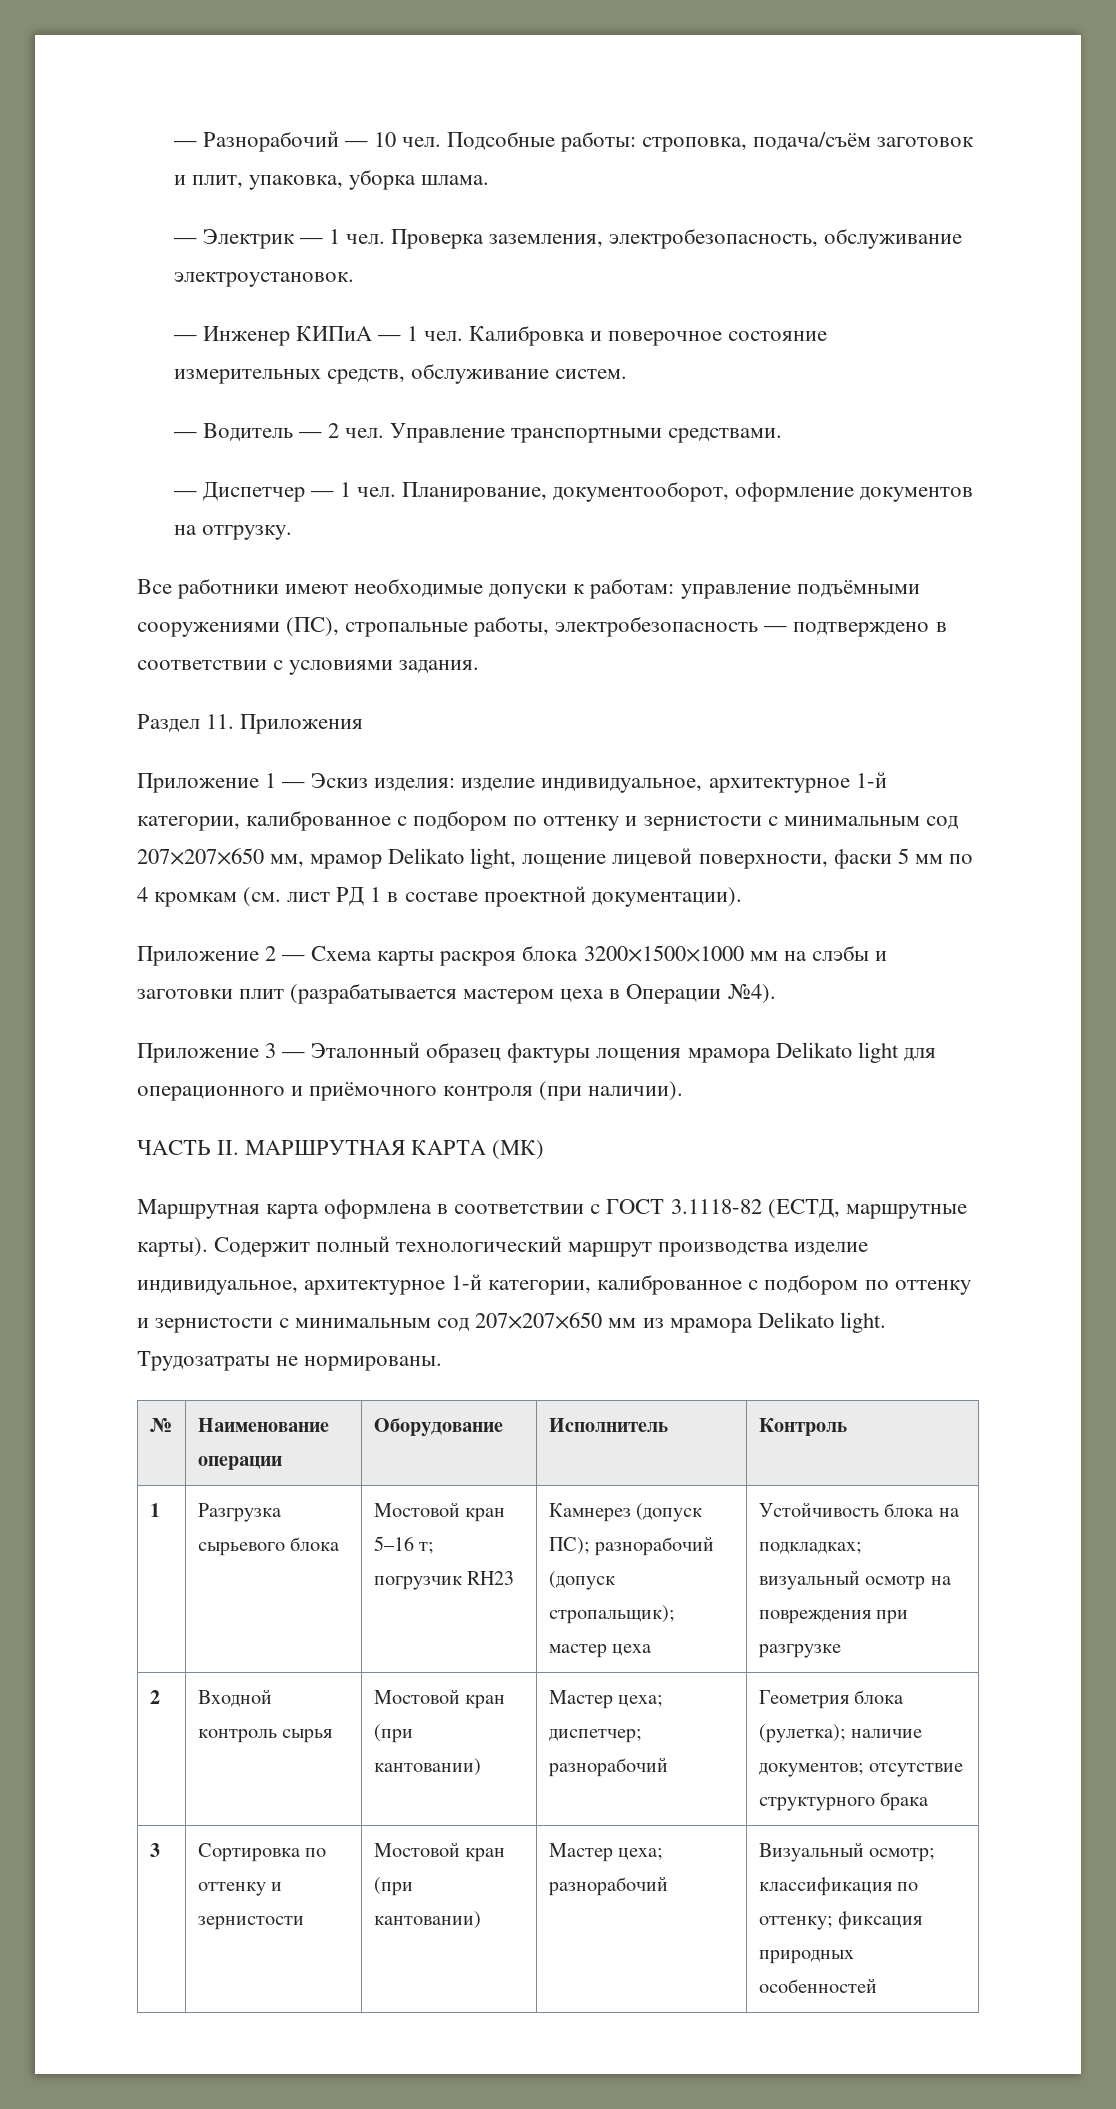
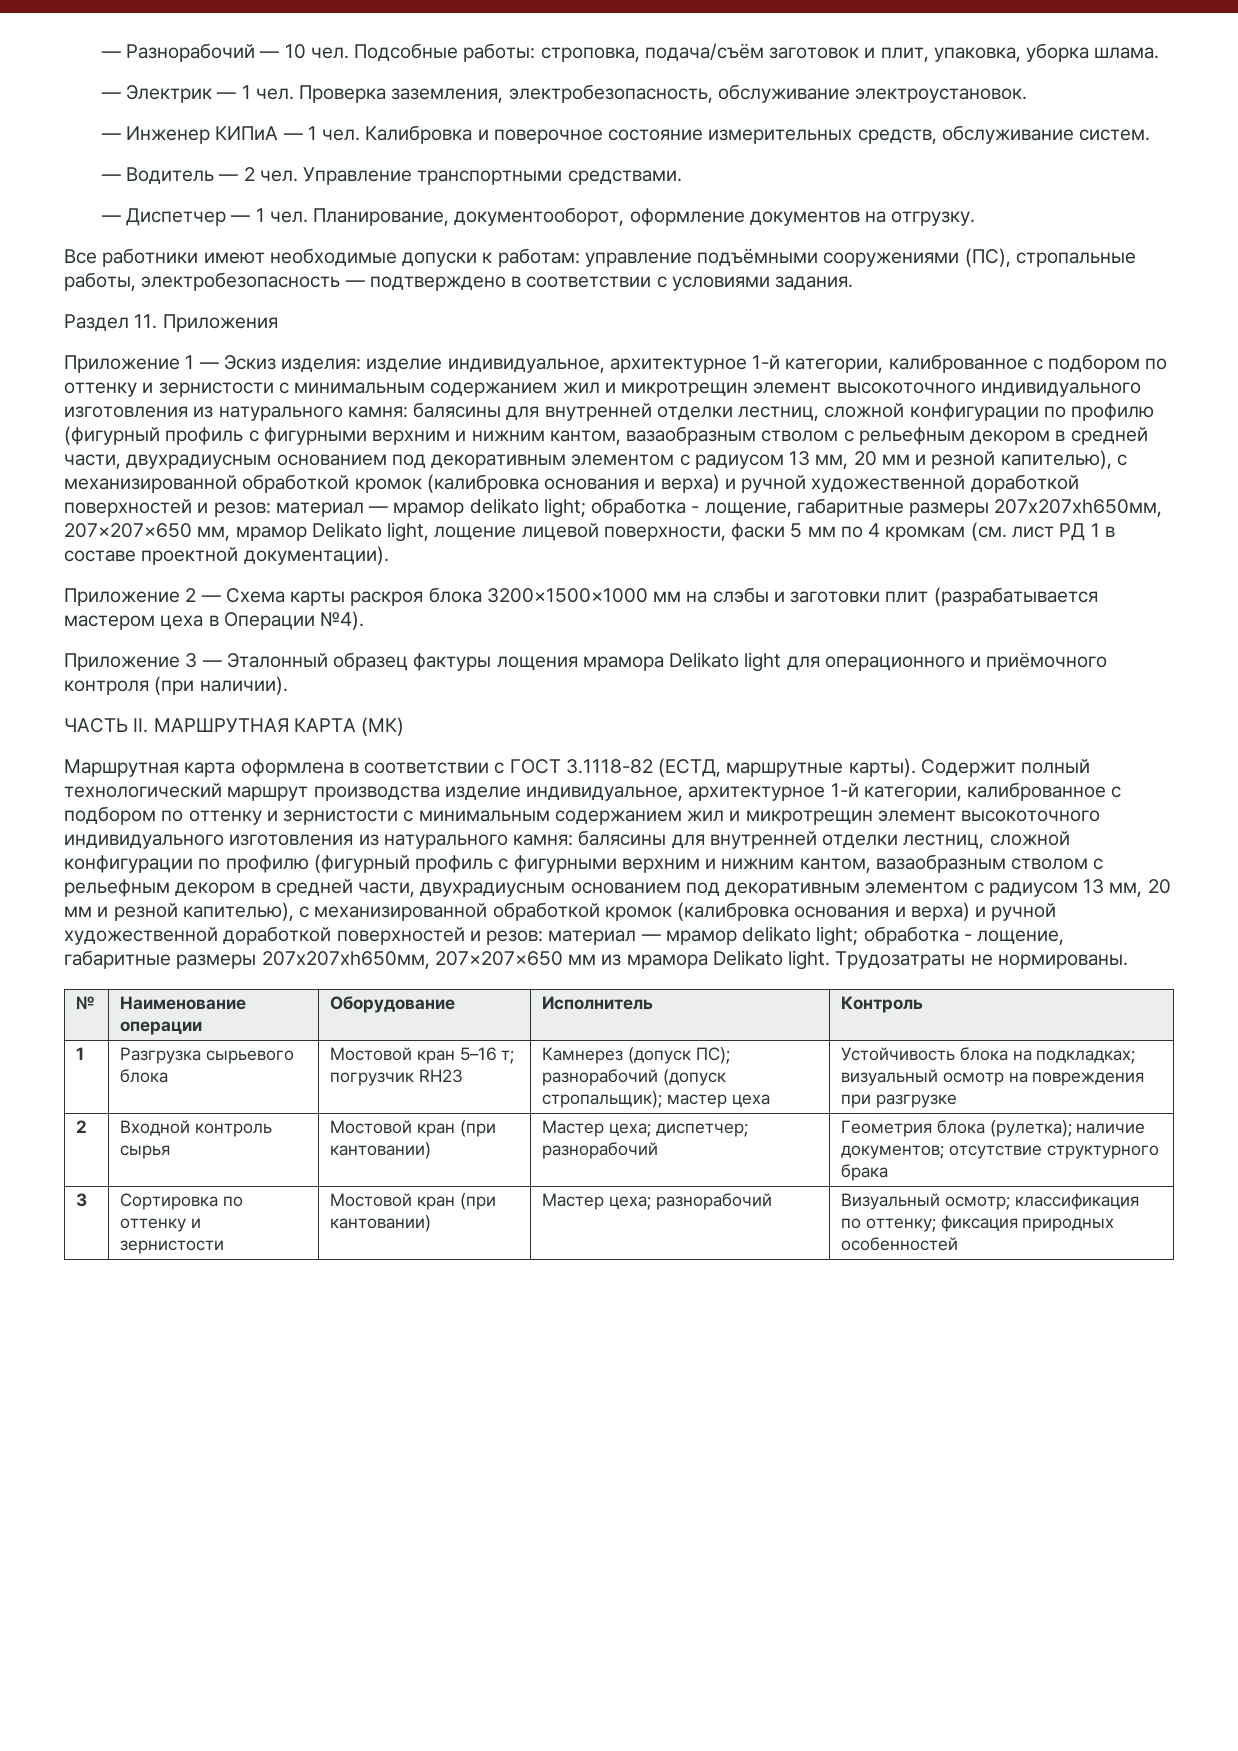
[925,816,958,830] сод -> [430,382,1141,397] [64,402,1155,421] [64,426,1148,445] [64,450,1127,469] [64,474,1079,493] [64,498,1163,518] содержанием жил и микротрещин элемент высокоточного индивидуального изготовления из натурального камня: балясины для внутренней отделки лестниц, сложной конфигурации по профилю (фигурный профиль с фигурными верхним и нижним кантом, вазаобразным стволом с рельефным декором в средней части, двухрадиусным основанием под декоративным элементом с радиусом 13 мм, 20 мм и резной капителью), с механизированной обработкой кромок (калибровка основания и верха) и ручной художественной доработкой поверхностей и резов: материал — мрамор delikato light; обработка - лощение, габаритные размеры 207х207хh650мм,
[437,1318,470,1332] сод -> [554,810,1101,825] [64,830,1070,849] [64,854,1104,873] [64,879,1171,897] [64,902,1057,921] [64,926,1065,946] [64,950,430,969] содержанием жил и микротрещин элемент высокоточного индивидуального изготовления из натурального камня: балясины для внутренней отделки лестниц, сложной конфигурации по профилю (фигурный профиль с фигурными верхним и нижним кантом, вазаобразным стволом с рельефным декором в средней части, двухрадиусным основанием под декоративным элементом с радиусом 13 мм, 20 мм и резной капителью), с механизированной обработкой кромок (калибровка основания и верха) и ручной художественной доработкой поверхностей и резов: материал — мрамор delikato light; обработка - лощение, габаритные размеры 207х207хh650мм,

